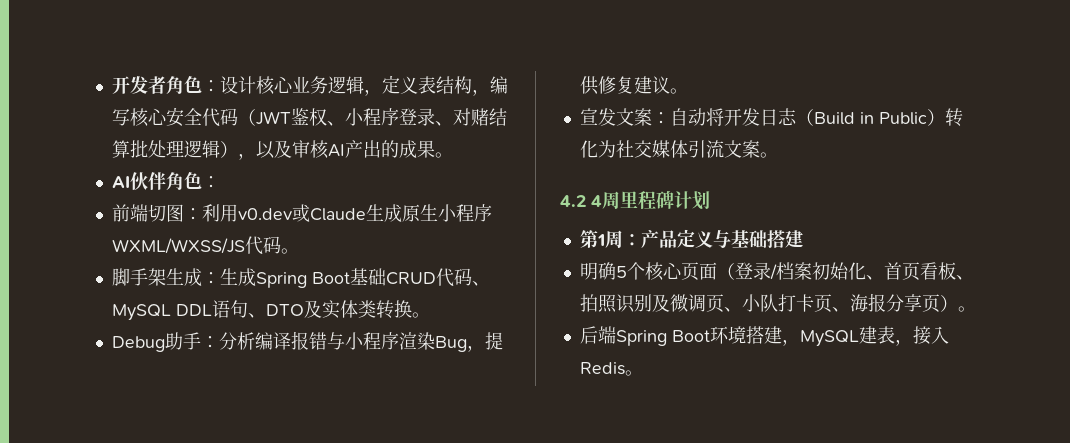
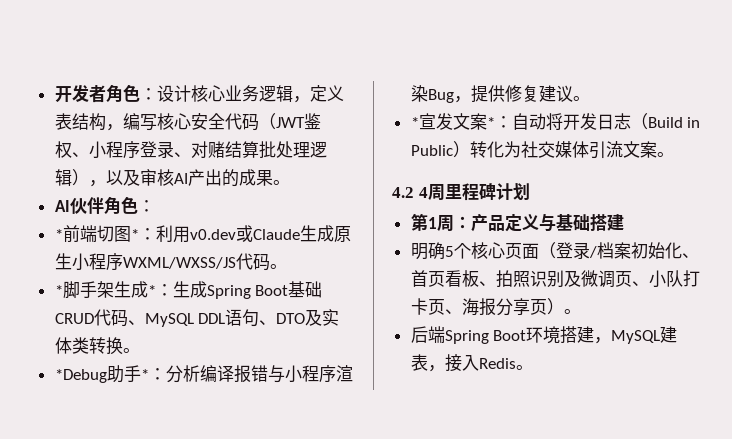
(220, 182) none -> [54,229,63,240] *
(184, 213) none -> [130,229,139,240] *
(299, 251) none -> [54,285,63,296] *
(202, 277) none -> [147,285,156,296] *
[111,332,201,352] Debug助手 -> [54,365,149,383] *Debug助手*
(688, 91) none -> [410,117,419,128] *
(652, 117) none -> [486,117,495,128] *

